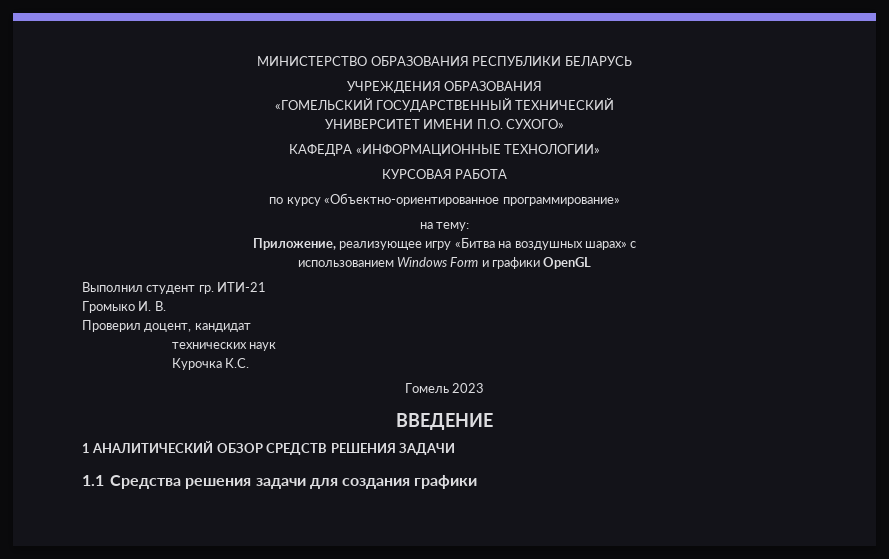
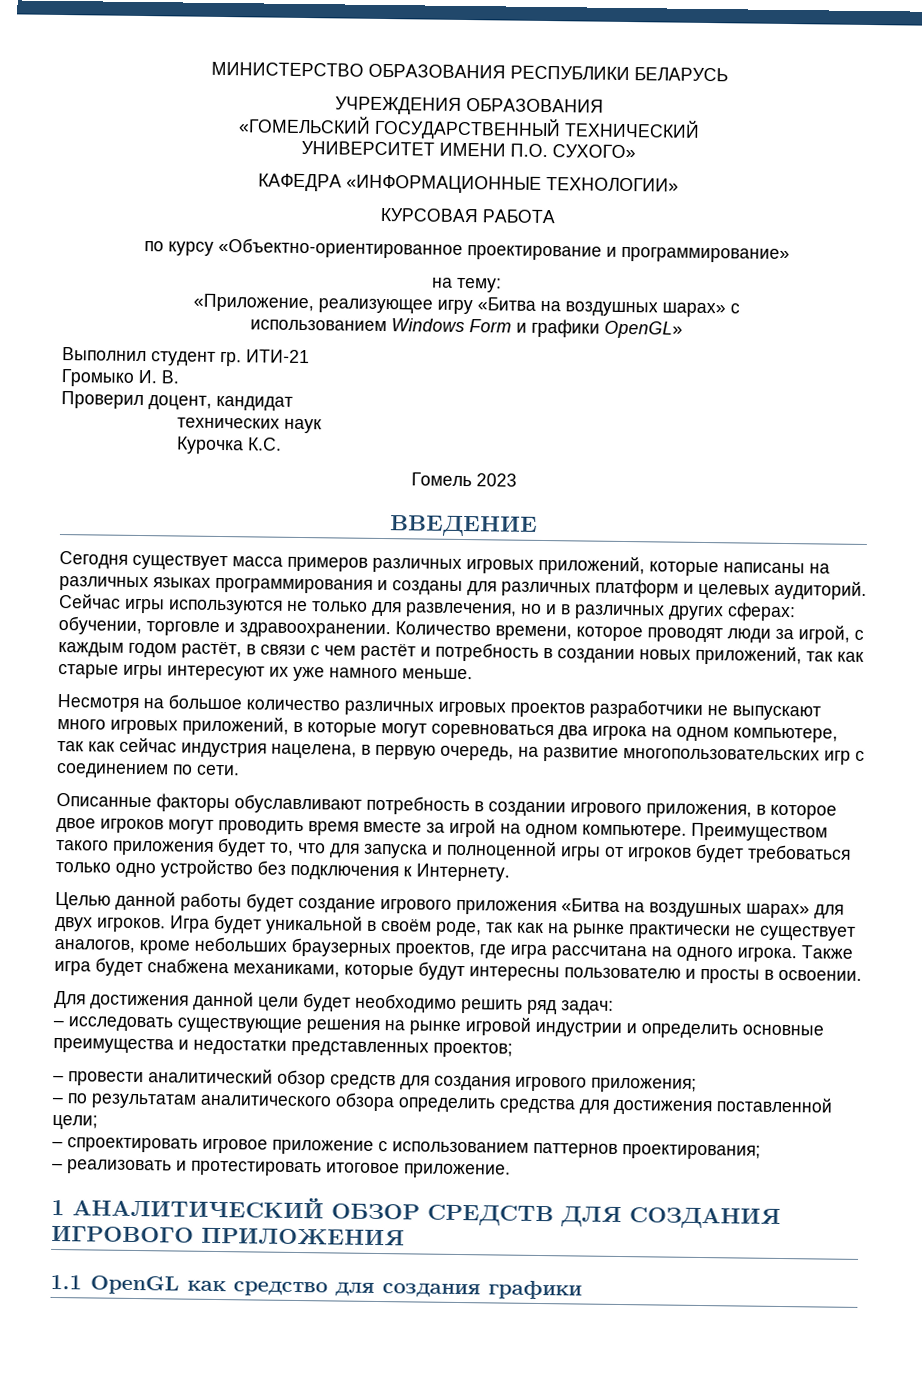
(500, 199) none -> [467,245,617,261] проектирование и
[252,238,336,250] Приложение, -> [192,293,314,313] «Приложение,
[543,257,592,269] OpenGL -> [603,320,683,339] OpenGL»
[82,441,455,455] [82,475,306,489] 1 АНАЛИТИЧЕСКИЙ ОБЗОР СРЕДСТВ РЕШЕНИЯ ЗАДАЧИ // 1.1 Средства решения задачи -> [59,551,830,577] [59,576,867,601] [59,594,796,622] [58,616,864,644] [58,640,864,666] [58,664,473,682] [57,693,821,721] [57,716,838,743] [57,737,865,765] [56,762,240,779] [56,792,837,820] [56,817,828,842] [56,837,851,864] [55,859,510,882] [55,891,844,919] [55,914,856,941] [54,936,853,963] [54,957,862,984] [54,990,614,1015] [53,1016,824,1039] [53,1037,513,1058] [53,1068,697,1093] [52,1092,833,1116] [52,1114,98,1130] [52,1137,761,1160] [52,1159,511,1179] [51,1195,781,1229] [51,1224,405,1247] [50,1274,328,1297] Сегодня существует масса примеров различных игровых приложений, которые написаны на различных языках программирования и созданы для различных платформ и целевых аудиторий. Сейчас игры используются не только для развлечения, но и в различных других сферах: обучении, торговле и здравоохранении. Количество времени, которое проводят люди за игрой, с каждым годом растёт, в связи с чем растёт и потребность в создании новых приложений, так как старые игры интересуют их уже намного меньше. // Несмотря на большое количество различных игровых проектов разработчики не выпускают много игровых приложений, в которые могут соревноваться два игрока на одном компьютере, так как сейчас индустрия нацелена, в первую очередь, на развитие многопользовательских игр с соединением по сети. // Описанные факторы обуславливают потребность в создании игрового приложения, в которое двое игроков могут проводить время вместе за игрой на одном компьютере. Преимуществом такого приложения будет то, что для запуска и полноценной игры от игроков будет требоваться только одно устройство без подключения к Интернету. // Целью данной работы будет создание игрового приложения «Битва на воздушных шарах» для двух игроков. Игра будет уникальной в своём роде, так как на рынке практически не существует аналогов, кроме небольших браузерных проектов, где игра рассчитана на одного игрока. Также игра будет снабжена механиками, которые будут интересны пользователю и просты в освоении. // Для достижения данной цели будет необходимо решить ряд задач: // – исследовать существующие решения на рынке игровой индустрии и определить основные преимущества и недостатки представленных проектов; // – провести аналитический обзор средств для создания игрового приложения; // – по результатам аналитического обзора определить средства для достижения поставленной цели; // – спроектировать игровое приложение с использованием паттернов проектирования; // – реализовать и протестировать итоговое приложение. // 1 АНАЛИТИЧЕСКИЙ ОБЗОР СРЕДСТВ ДЛЯ СОЗДАНИЯ ИГРОВОГО ПРИЛОЖЕНИЯ // 1.1 OpenGL как средство

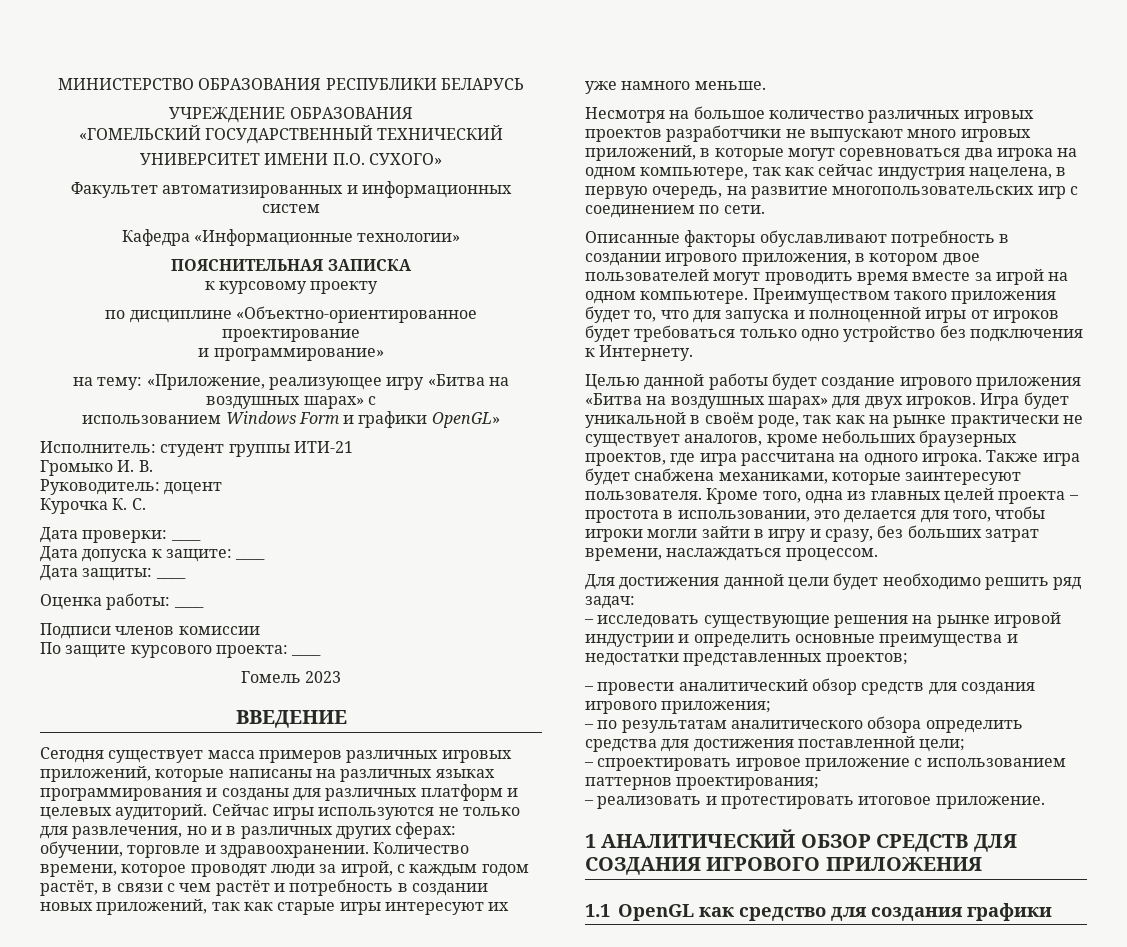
[334,96,462,115] УЧРЕЖДЕНИЯ -> [169,107,286,123] УЧРЕЖДЕНИЕ
[257,173,679,194] [379,207,556,224] [144,241,214,256] КАФЕДРА «ИНФОРМАЦИОННЫЕ ТЕХНОЛОГИИ» // КУРСОВАЯ РАБОТА // по курсу -> [71,181,512,198] [262,204,320,213] [121,229,461,246] [171,259,412,271] [204,281,379,294] [105,310,232,323] Факультет автоматизированных и информационных систем // Кафедра «Информационные технологии» // ПОЯСНИТЕЛЬНАЯ ЗАПИСКА // к курсовому проекту // по дисциплине
(602, 253) none -> (360, 335) //
(502, 285) // -> (143, 383) none
[62,347,242,367] Выполнил студент гр. -> [40,441,290,457] Исполнитель: студент группы
[61,391,293,411] [177,417,323,434] [176,436,283,455] Проверил доцент, кандидат // технических наук // Курочка К.С. -> [40,479,223,495] [40,498,146,514] [40,527,201,543] [40,546,266,562] [40,565,186,581] [40,593,204,610] [40,623,260,639] [40,642,322,658] Руководитель: доцент // Курочка К. С. // Дата проверки: ____ // Дата допуска к защите: ____ // Дата защиты: ____ // Оценка работы: ____ // Подписи членов комиссии // По защите курсового проекта: ____
[770,804,837,820] [56,817,164,834] которое двое игроков -> [869,253,980,266] [585,269,709,281] котором двое пользователей
[418,961,862,984] будут интересны пользователю и просты в освоении. -> [905,472,1022,485] [585,488,1079,504] [585,506,1046,523] [585,525,1039,542] [585,548,878,561] заинтересуют пользователя. Кроме того, одна из главных целей проекта – простота в использовании, это делается для того, чтобы игроки могли зайти в игру и сразу, без больших затрат времени, наслаждаться процессом.

